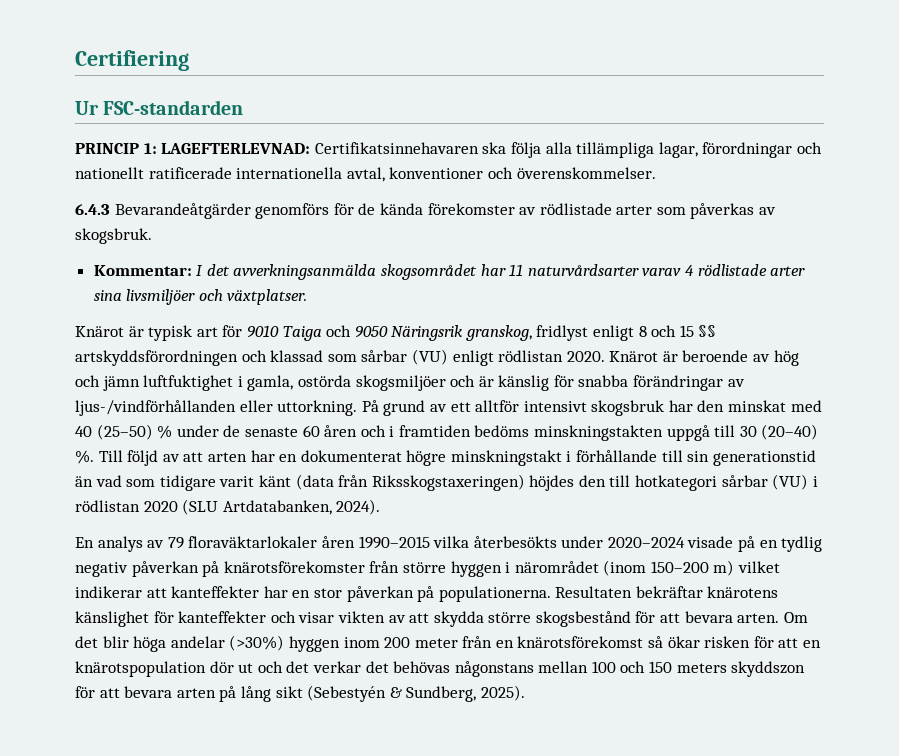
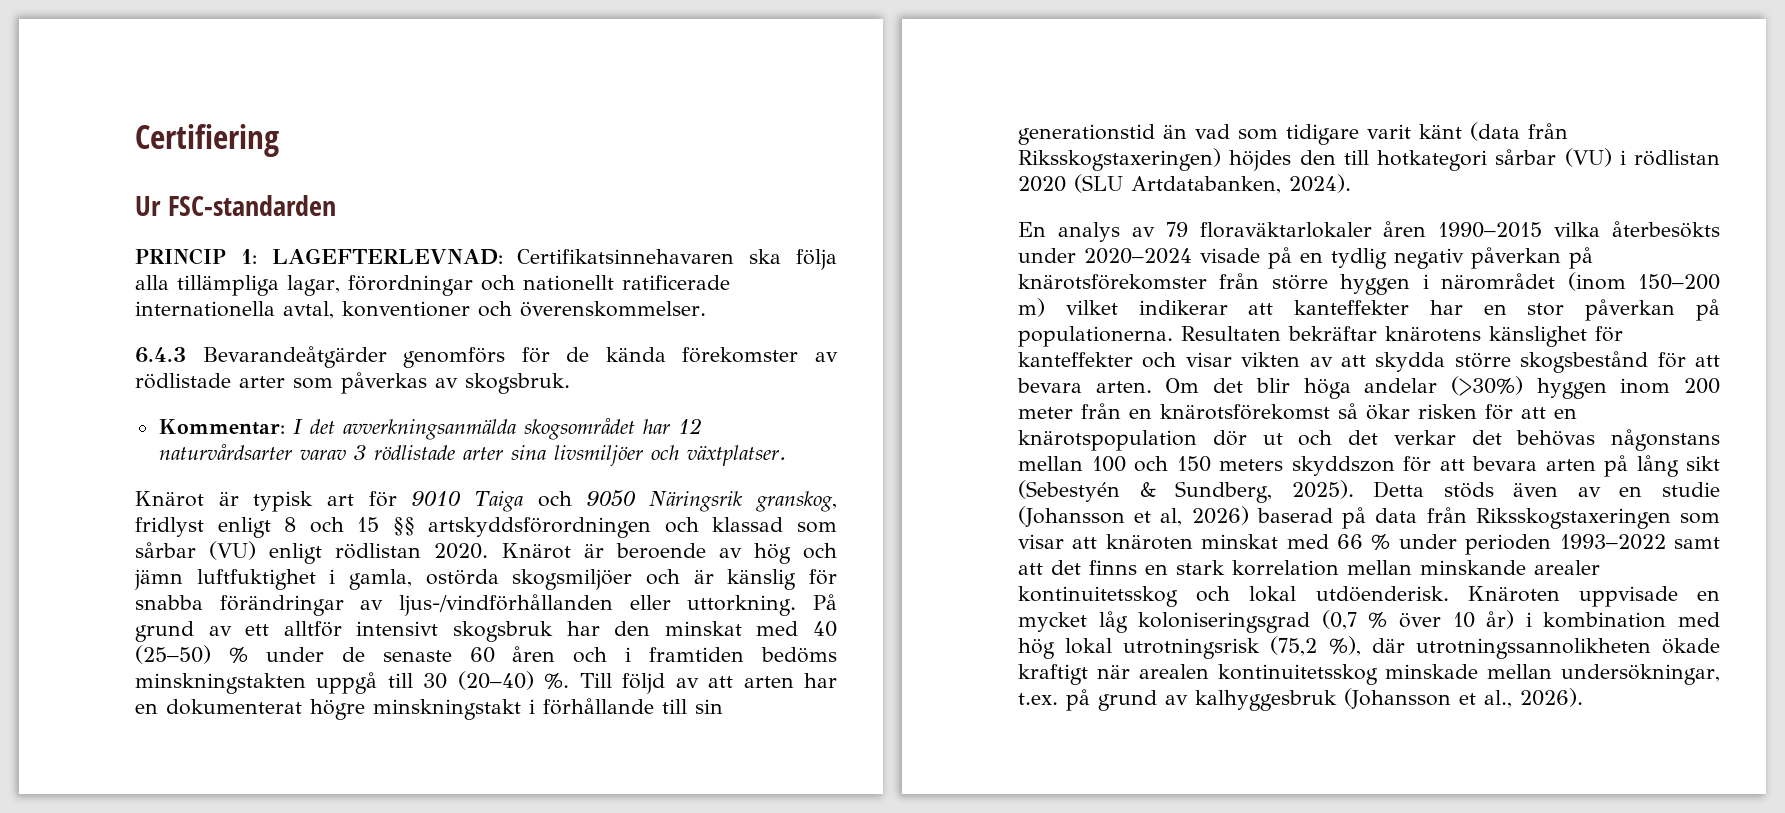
[509,264,524,276] 11 -> [677,418,702,434] 12
[685,265,695,276] 4 -> [353,445,366,460] 3
(525, 693) none -> [1373,481,1720,498] [1018,506,1720,529] [1018,534,1720,555] [1018,560,1600,576] [1018,586,1720,607] [1018,610,1721,633] [1018,636,1720,659] [1018,664,1721,685] [1018,688,1584,711] Detta stöds även av en studie (Johansson et al, 2026) baserad på data från Riksskogstaxeringen som visar att knäroten minskat med 66 % under perioden 1993–2022 samt att det finns en stark korrelation mellan minskande arealer kontinuitetsskog och lokal utdöenderisk. Knäroten uppvisade en mycket låg koloniseringsgrad (0,7 % över 10 år) i kombination med hög lokal utrotningsrisk (75,2 %), där utrotningssannolikheten ökade kraftigt när arealen kontinuitetsskog minskade mellan undersökningar, t.ex. på grund av kalhyggesbruk (Johansson et al., 2026).

